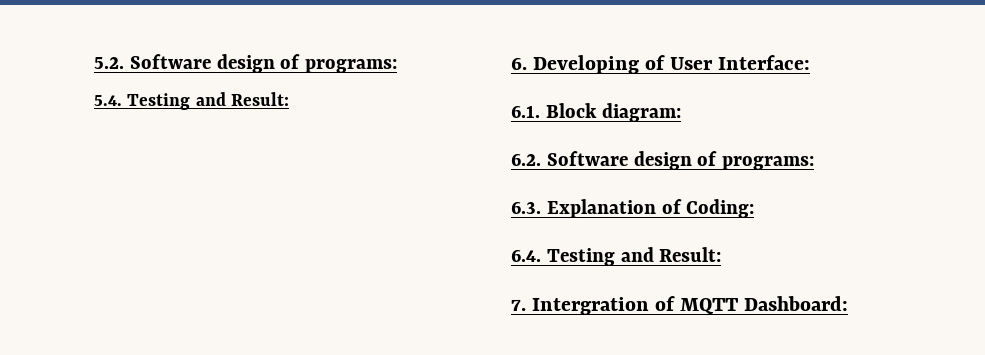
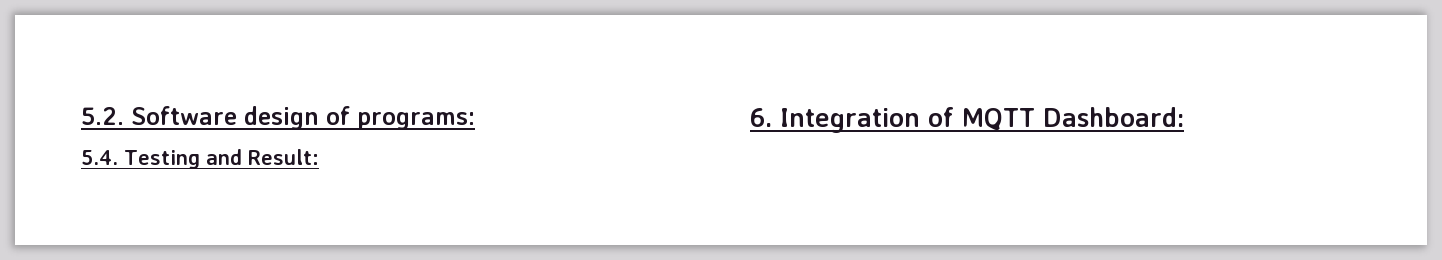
[533,55,811,74] [511,103,681,122] [511,151,815,170] [511,199,755,218] [511,247,722,266] [511,297,650,315] Developing of User Interface: // 6.1. Block diagram: // 6.2. Software design of programs: // 6.3. Explanation of Coding: // 6.4. Testing and Result: // 7. Intergration -> [780,108,920,133] Integration

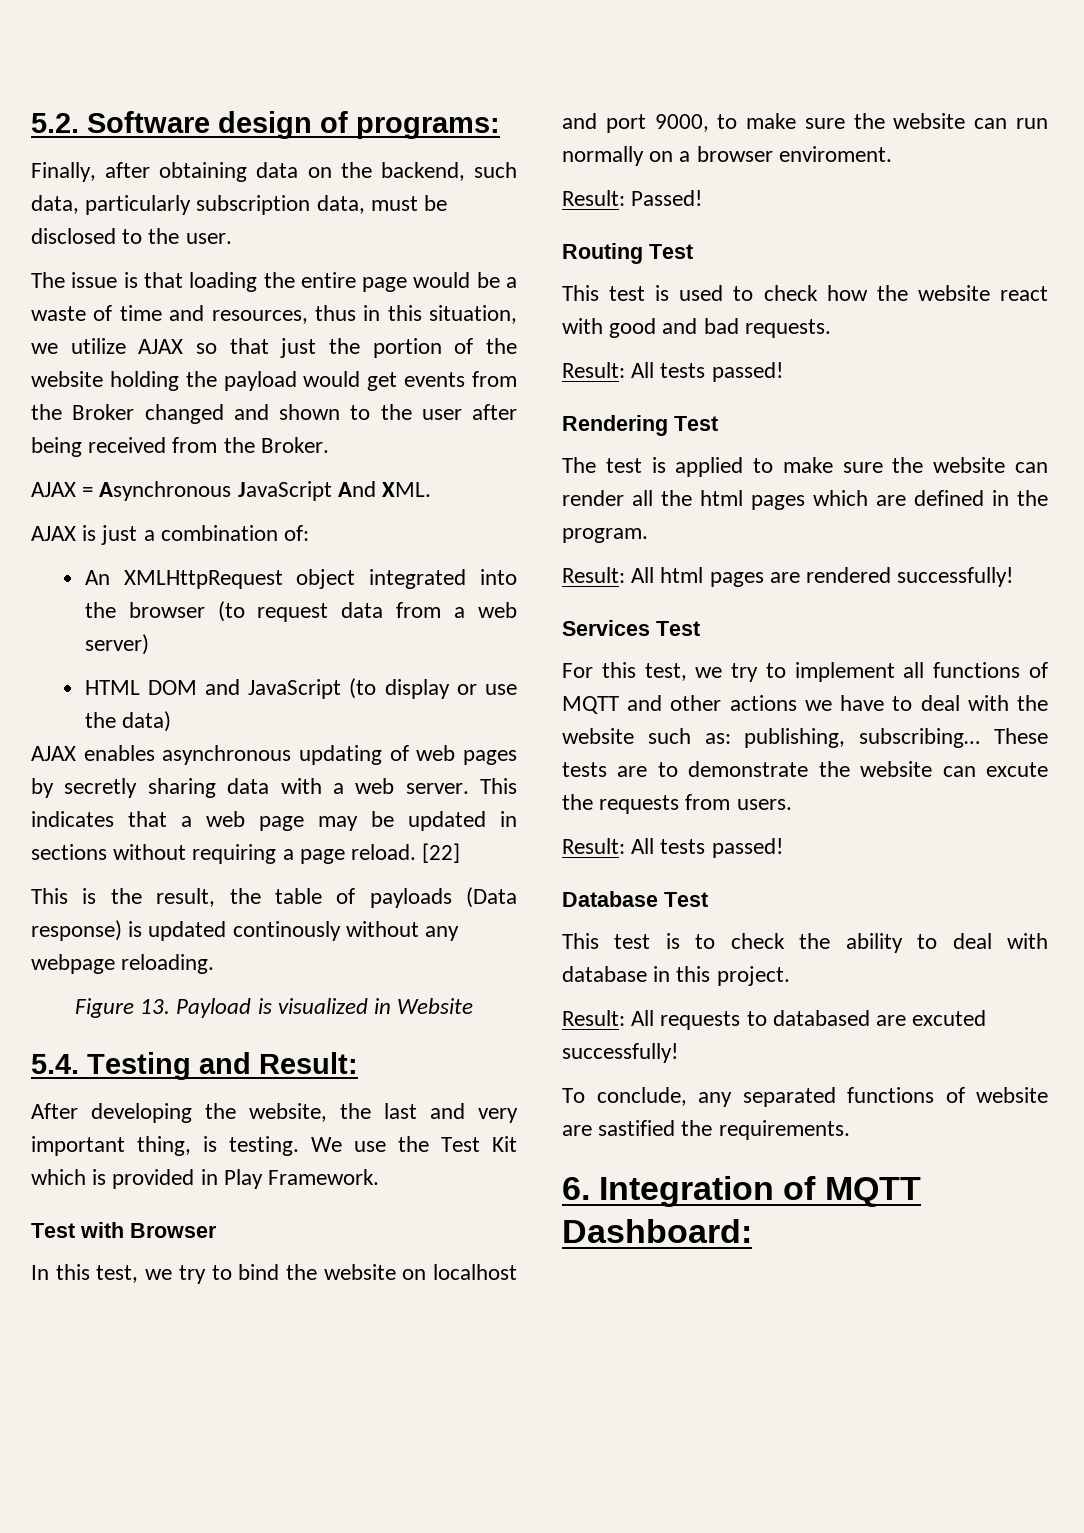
[81,149,319,169] 5.4. Testing and Result: -> [31,162,517,182] [31,195,448,215] [31,228,232,244] [31,272,517,292] [31,305,517,324] [31,338,517,358] [31,371,517,391] [31,404,517,424] [31,437,329,457] [31,481,432,501] [31,525,310,545] [84,569,517,589] [84,601,517,622] [84,634,149,655] [84,678,517,699] [84,711,171,732] [31,745,517,765] [31,778,517,798] [31,811,517,831] [31,843,461,864] [31,887,517,908] [31,920,460,941] [31,954,215,974] [74,998,474,1018] [31,1052,358,1080] [31,1103,518,1123] [31,1136,517,1156] [31,1169,380,1189] [31,1222,217,1238] [31,1264,517,1284] [562,113,1048,133] [562,146,892,166] [562,190,703,206] [562,243,693,264] [562,285,1048,301] [562,318,831,338] [562,362,783,382] [562,415,718,436] [562,457,1048,477] [562,490,1048,510] [562,528,648,543] [562,567,1014,587] [562,620,700,636] [562,662,1048,682] [562,695,1048,714] [562,728,1048,748] [562,761,1048,777] [562,794,792,814] [562,838,783,858] [562,891,708,907] [562,933,1048,953] [562,966,790,986] [562,1010,987,1030] [562,1043,678,1063] [562,1087,1048,1107] [562,1120,850,1140] Finally, after obtaining data on the backend, such data, particularly subscription data, must be disclosed to the user. // The issue is that loading the entire page would be a waste of time and resources, thus in this situation, we utilize AJAX so that just the portion of the website holding the payload would get events from the Broker changed and shown to the user after being received from the Broker. // AJAX = Asynchronous JavaScript And XML. // AJAX is just a combination of: // An XMLHttpRequest object integrated into the browser (to request data from a web server) // HTML DOM and JavaScript (to display or use the data) // AJAX enables asynchronous updating of web pages by secretly sharing data with a web server. This indicates that a web page may be updated in sections without requiring a page reload. [22] // This is the result, the table of payloads (Data response) is updated continously without any webpage reloading. // Figure 13. Payload is visualized in Website // 5.4. Testing and Result: // After developing the website, the last and very important thing, is testing. We use the Test Kit which is provided in Play Framework. // Test with Browser // In this test, we try to bind the website on localhost and port 9000, to make sure the website can run normally on a browser enviroment. // Result: Passed! // Routing Test // This test is used to check how the website react with good and bad requests. // Result: All tests passed! // Rendering Test // The test is applied to make sure the website can render all the html pages which are defined in the program. // Result: All html pages are rendered successfully! // Services Test // For this test, we try to implement all functions of MQTT and other actions we have to deal with the website such as: publishing, subscribing… These tests are to demonstrate the website can excute the requests from users. // Result: All tests passed! // Database Test // This test is to check the ability to deal with database in this project. // Result: All requests to databased are excuted successfully! // To conclude, any separated functions of website are sastified the requirements.

